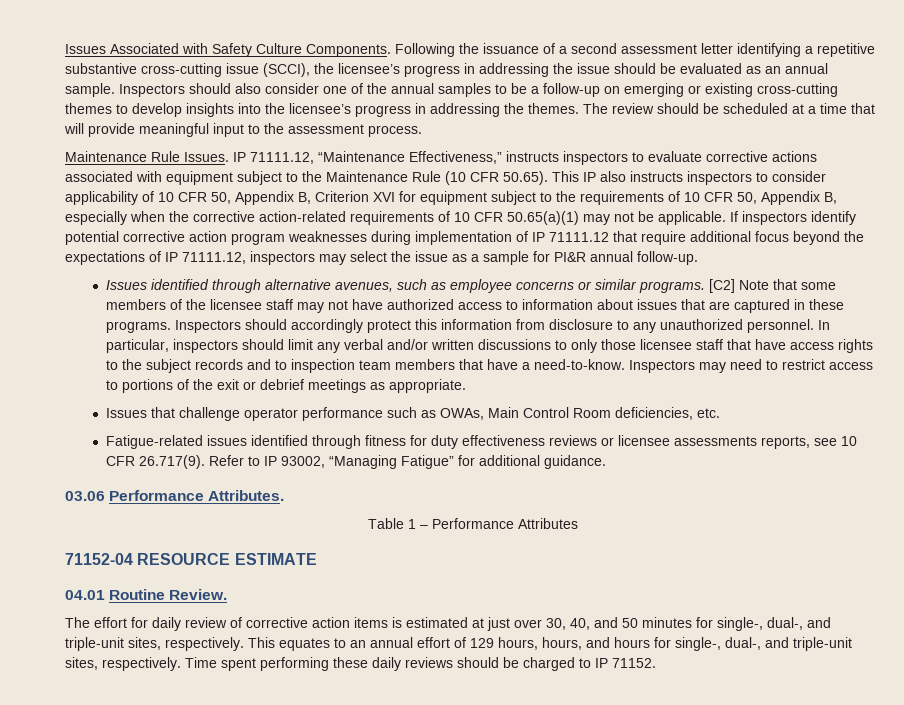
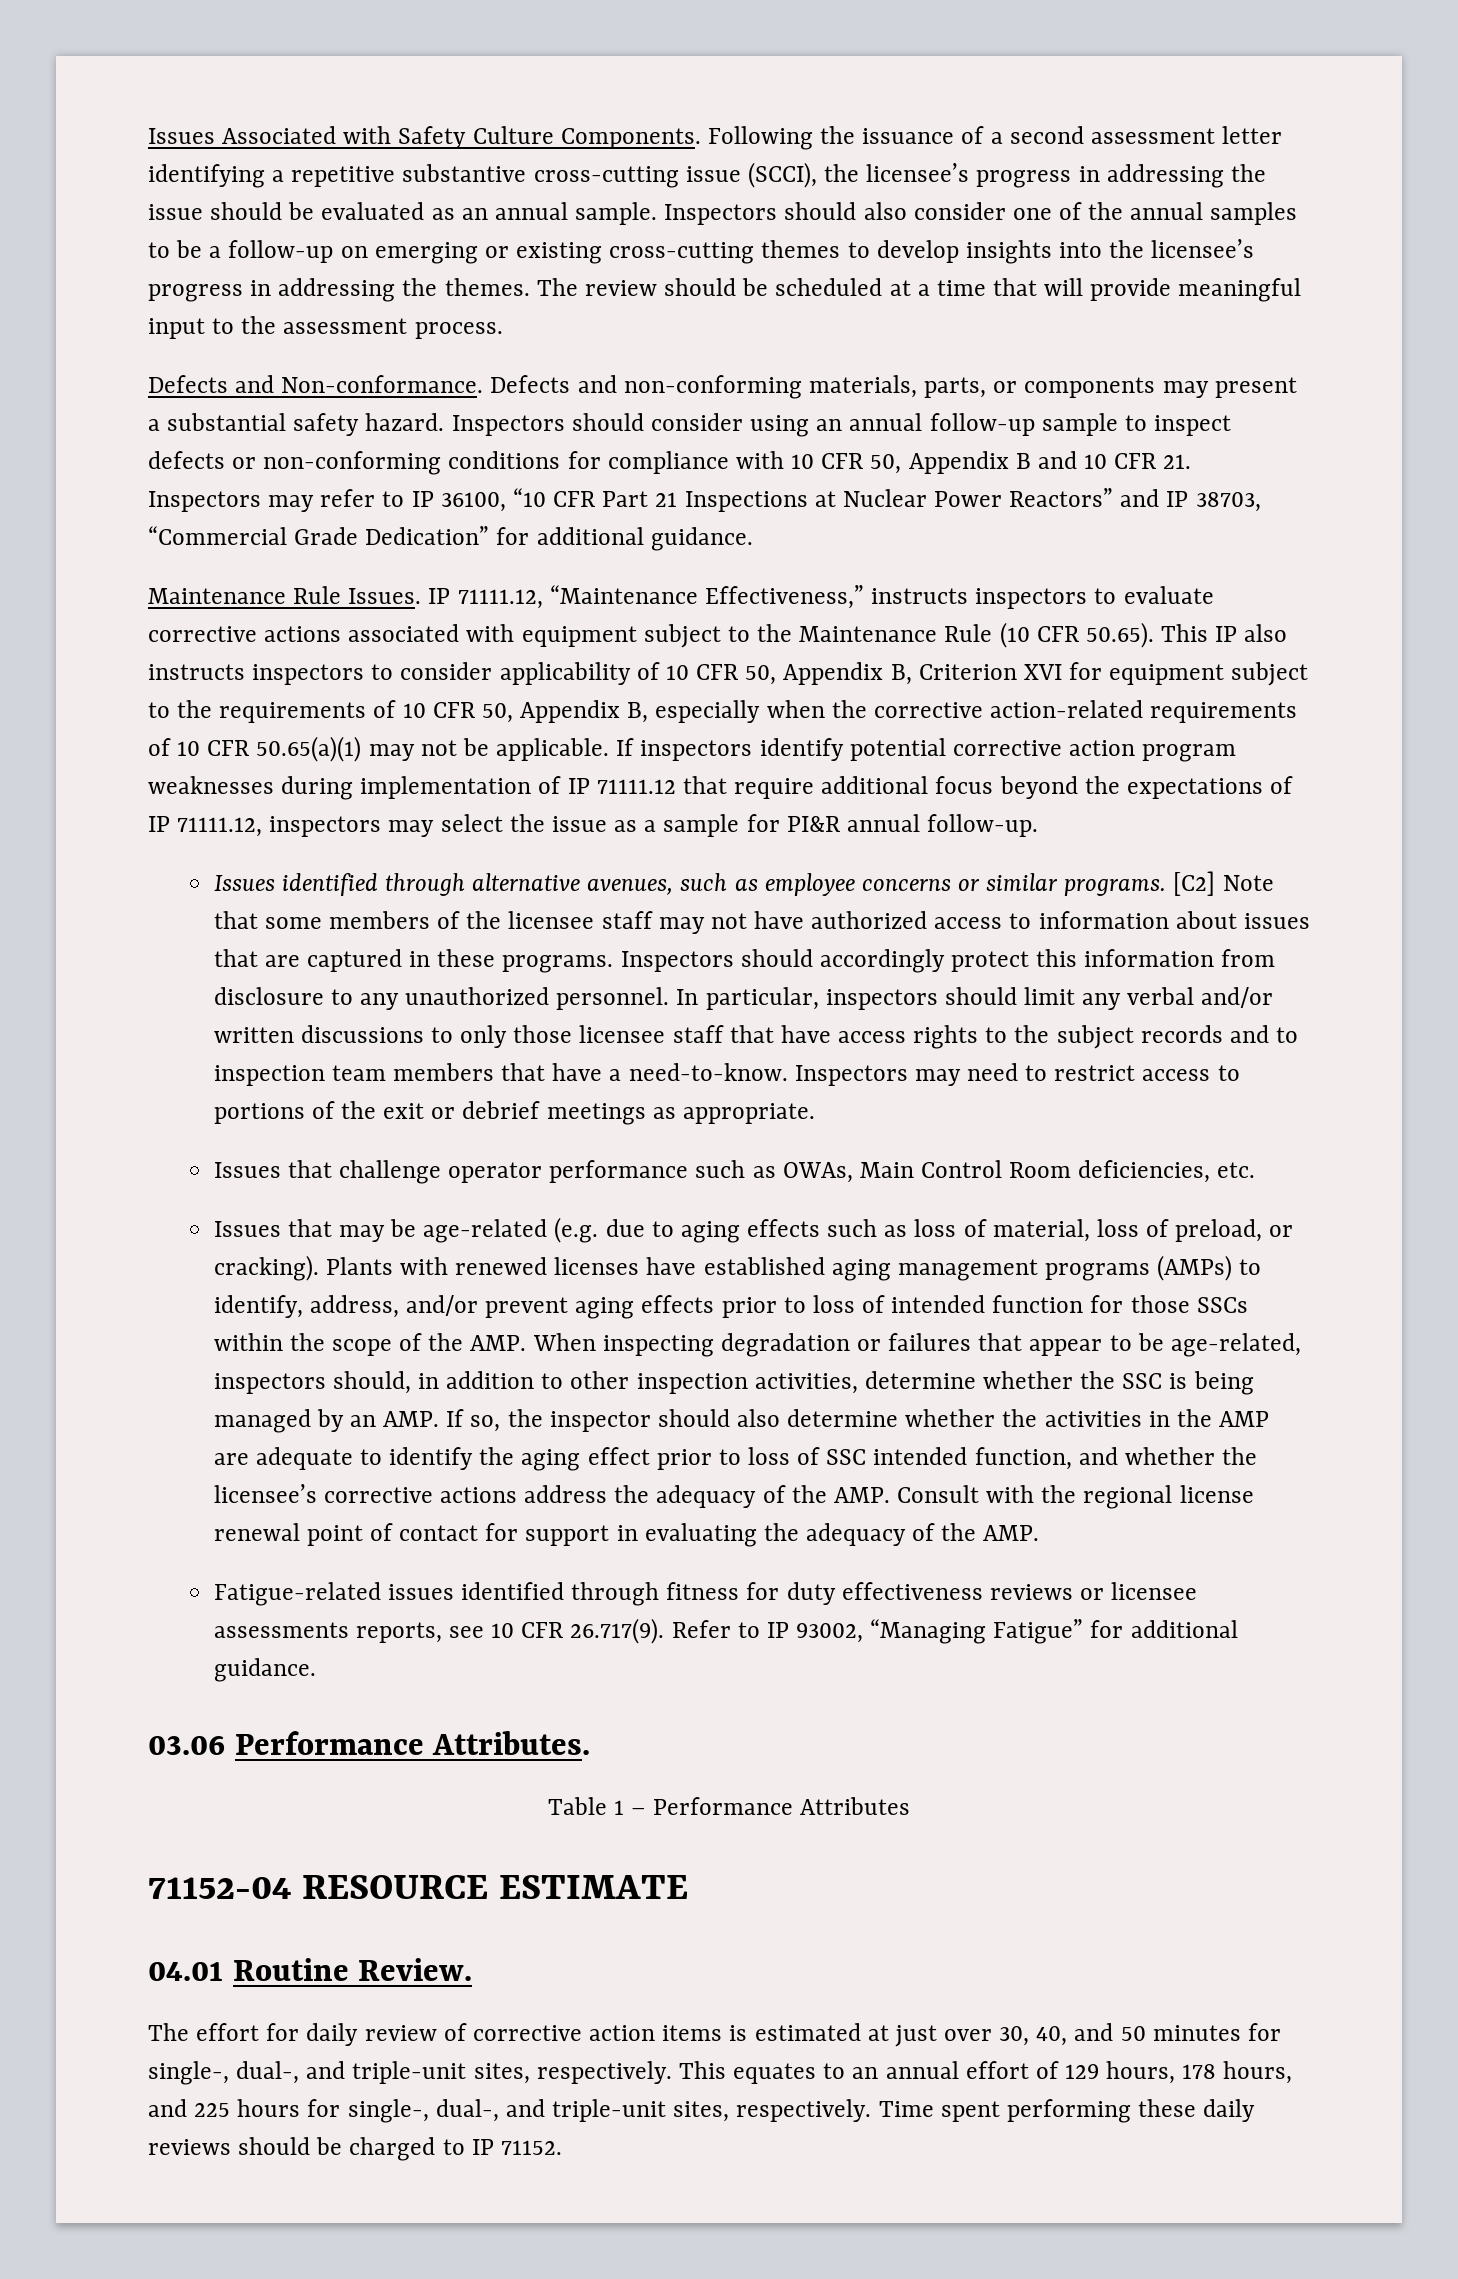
(422, 131) none -> [148,375,1297,399] [148,413,1232,437] [148,451,1192,475] [148,488,1261,512] [148,526,753,551] // Defects and Non-conformance. Defects and non-conforming materials, parts, or components may present a substantial safety hazard. Inspectors should consider using an annual follow-up sample to inspect defects or non-conforming conditions for compliance with 10 CFR 50, Appendix B and 10 CFR 21. Inspectors may refer to IP 36100, “10 CFR Part 21 Inspections at Nuclear Power Reactors” and IP 38703, “Commercial Grade Dedication” for additional guidance.
(720, 413) none -> [213,1217,1294,1243] [213,1255,1262,1281] [213,1295,1248,1319] [213,1333,1301,1357] [213,1371,1254,1395] [213,1409,1270,1433] [213,1447,1258,1471] [213,1484,1254,1509] [213,1523,1040,1547] // Issues that may be age-related (e.g. due to aging effects such as loss of material, loss of preload, or cracking). Plants with renewed licenses have established aging management programs (AMPs) to identify, address, and/or prevent aging effects prior to loss of intended function for those SSCs within the scope of the AMP. When inspecting degradation or failures that appear to be age-related, inspectors should, in addition to other inspection activities, determine whether the SSC is being managed by an AMP. If so, the inspector should also determine whether the activities in the AMP are adequate to identify the aging effect prior to loss of SSC intended function, and whether the licensee’s corrective actions address the adequacy of the AMP. Consult with the regional license renewal point of contact for support in evaluating the adequacy of the AMP.
(538, 643) none -> [1182,2064,1217,2079] 178
(610, 642) none -> [194,2103,231,2117] 225

